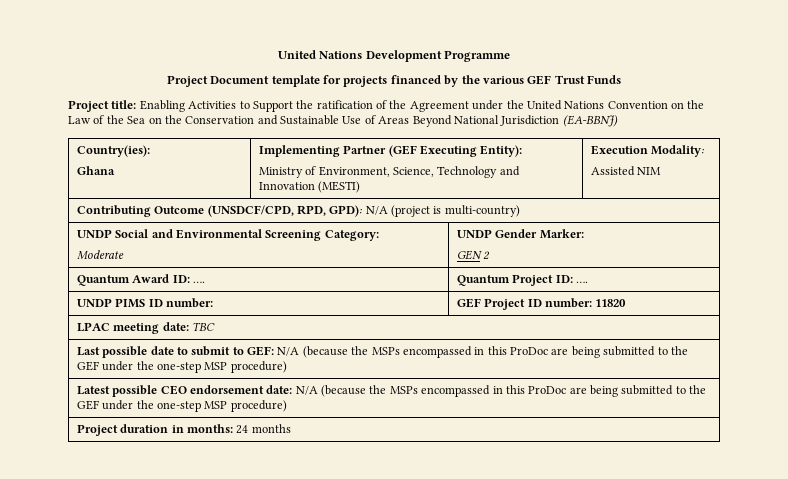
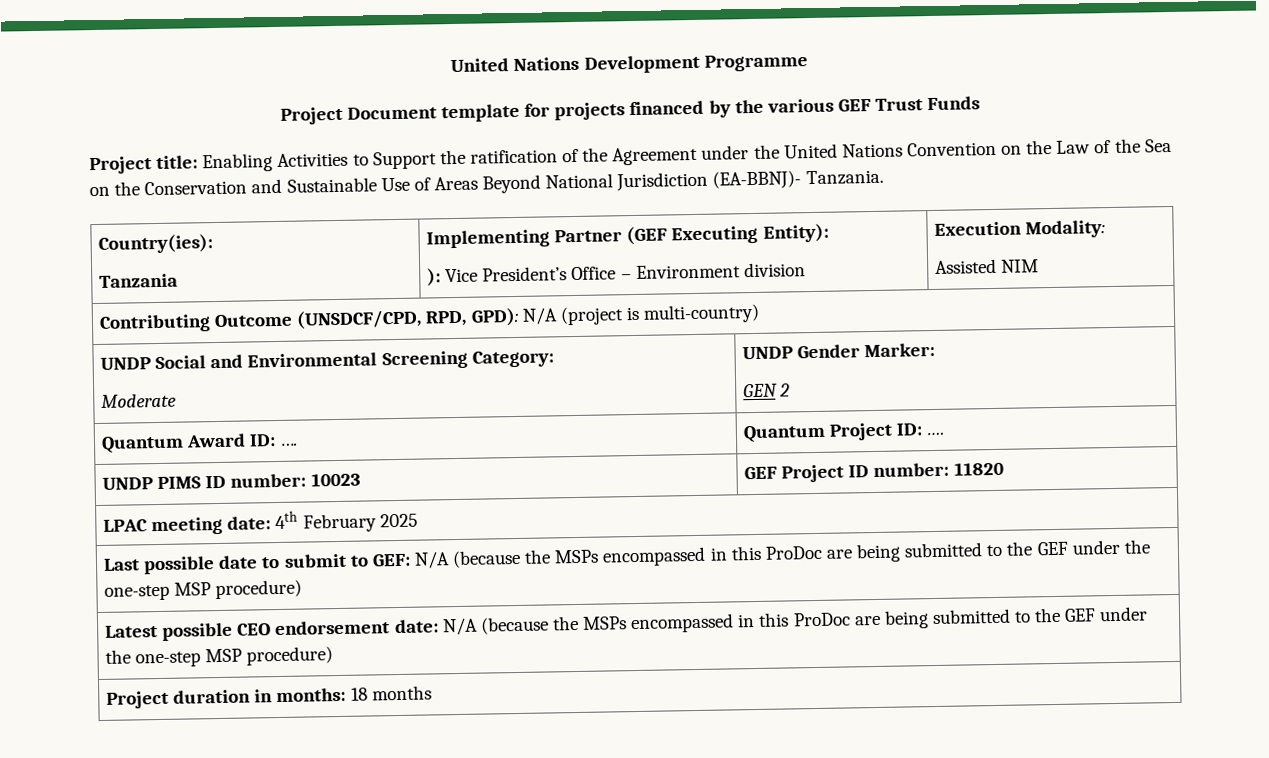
[562,115,618,127] (EA-BBNJ) -> [712,169,884,190] (EA-BBNJ)- Tanzania.
[76,166,115,175] Ghana -> [99,273,179,288] Tanzania
[258,166,520,178] [258,181,361,193] Ministry of Environment, Science, Technology and Innovation (MESTI) -> [427,262,806,287] ): Vice President’s Office – Environment division
(213, 303) none -> [310,472,361,487] 10023
[191,322,215,331] TBC -> [275,510,418,533] 4th February 2025
[236,425,249,434] 24 -> [350,687,368,701] 18

